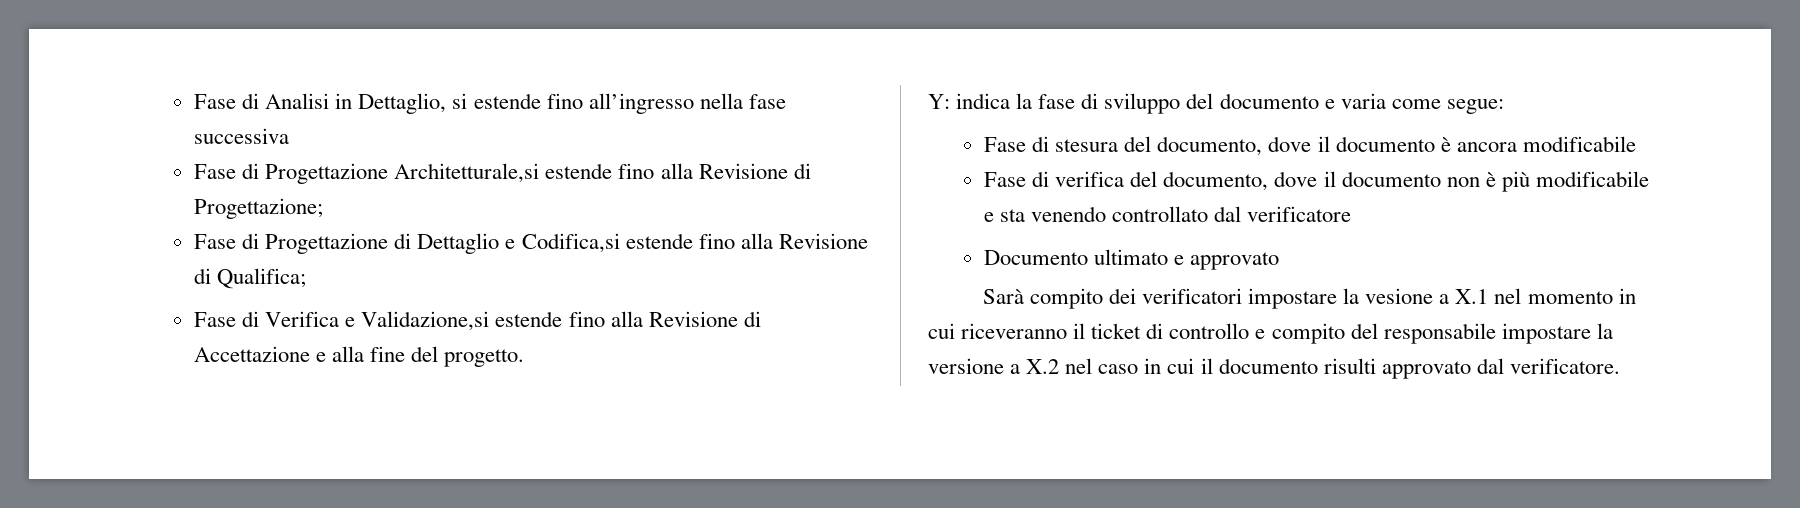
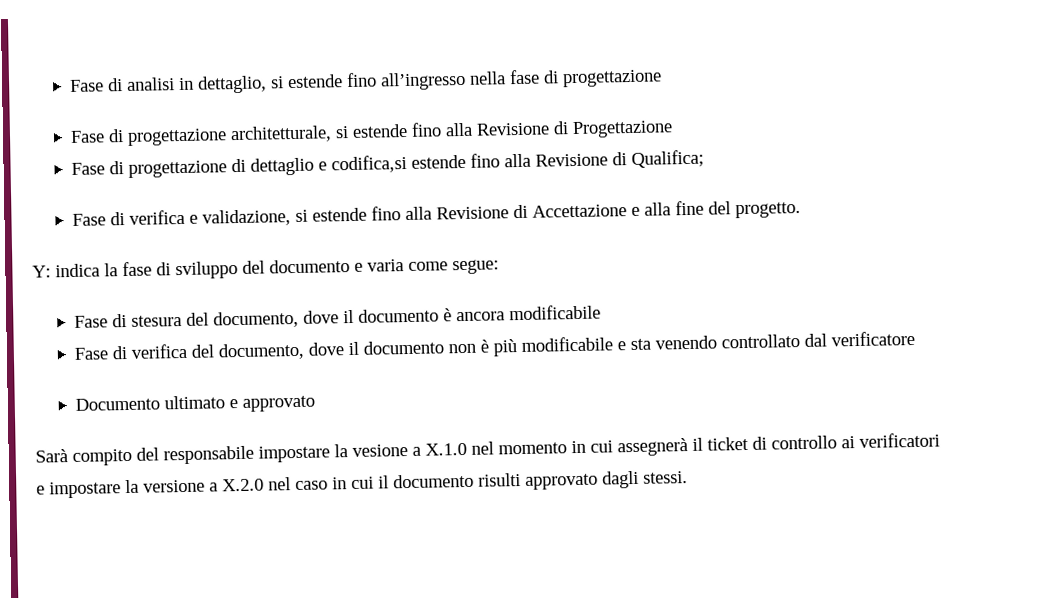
[194,93,447,114] Fase di Analisi in Dettaglio, -> [69,75,267,94] Fase di analisi in dettaglio,
[194,128,290,144] [194,163,811,184] [194,198,324,219] [194,233,620,254] successiva // Fase di Progettazione Architetturale,si estende fino alla Revisione di Progettazione; // Fase di Progettazione di Dettaglio e Codifica,si -> [542,69,662,88] [69,120,673,146] [70,154,407,178] di progettazione // Fase di progettazione architetturale, si estende fino alla Revisione di Progettazione // Fase di progettazione di dettaglio e codifica,si
[265,311,490,331] Verifica e Validazione,si -> [128,209,308,227] verifica e validazione, si
[1108,288,1243,304] dei verificatori -> [136,445,254,465] del responsabile
[1455,289,1489,304] X.1 -> [425,442,467,456] X.1.0
[961,323,1068,339] riceveranno -> [617,438,688,457] assegnerà
[1255,323,1496,344] e compito del responsabile -> [841,432,940,449] [36,485,45,495] ai verificatori e
[1026,359,1060,374] X.2 -> [222,478,264,492] X.2.0
[1476,358,1620,374] dal verificatore. -> [602,470,688,489] dagli stessi.

